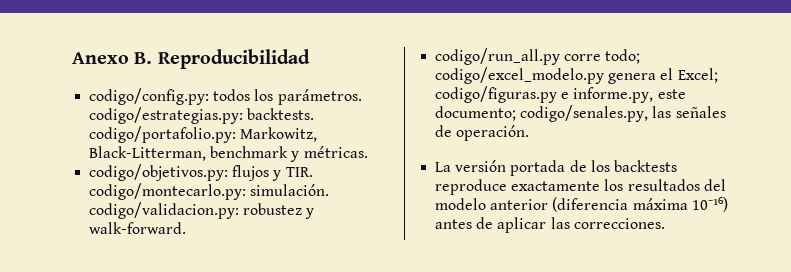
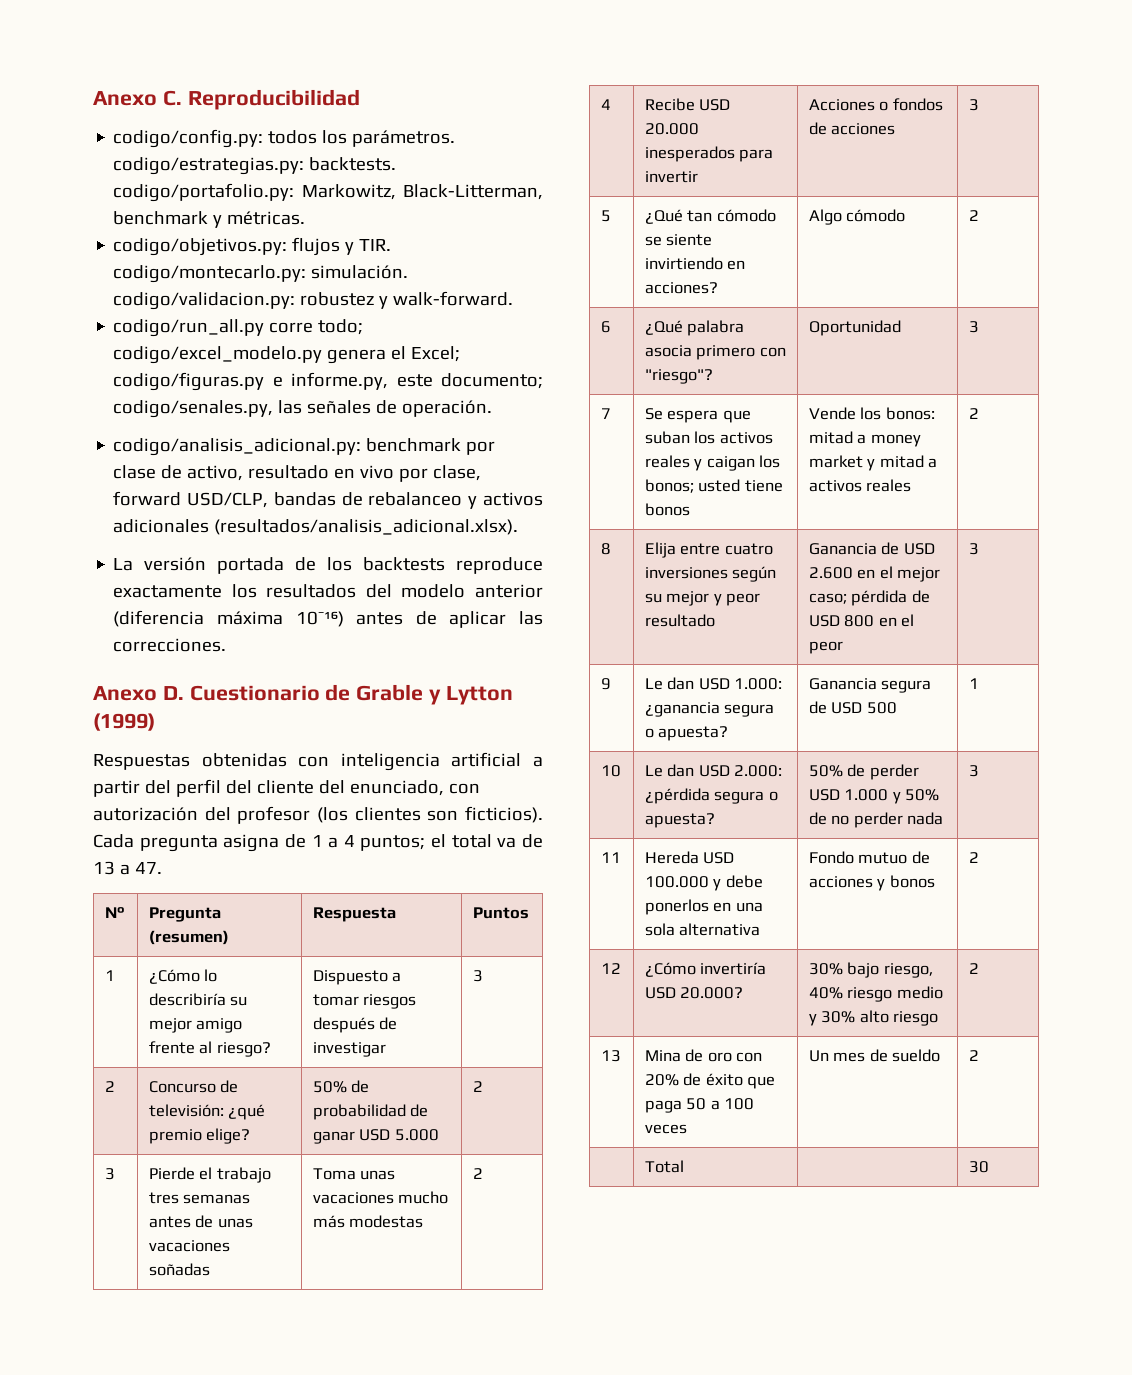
[72,52,153,64] Anexo B. -> [93,90,182,106] Anexo C.
(530, 133) none -> [113,438,496,456] [113,465,482,482] [113,491,543,509] [113,519,519,535] // codigo/analisis_adicional.py: benchmark por clase de activo, resultado en vivo por clase, forward USD/CLP, bandas de rebalanceo y activos adicionales (resultados/analisis_adicional.xlsx).
(665, 223) none -> [93,684,513,705] [93,713,155,731] [93,752,543,771] [93,779,480,797] [93,806,543,824] [93,834,543,852] [93,861,162,875] [104,907,124,918] [148,907,221,922] [148,930,229,945] [312,907,396,922] [472,907,529,919] [104,970,115,981] [148,969,218,984] [148,993,248,1006] [148,1018,243,1033] [148,1041,271,1057] [312,970,402,985] [312,994,417,1009] [312,1017,398,1033] [312,1042,386,1057] [472,970,483,982] [104,1081,115,1092] [148,1080,239,1093] [148,1104,266,1120] [148,1128,251,1144] [312,1080,370,1093] [312,1104,429,1120] [312,1129,439,1144] [472,1081,483,1092] [104,1168,115,1180] [148,1167,271,1183] [148,1192,251,1204] [148,1215,253,1228] [148,1240,230,1252] [148,1263,210,1276] [312,1168,396,1180] [312,1191,449,1204] [312,1215,424,1228] [472,1168,483,1179] [600,99,611,110] [644,98,731,111] [644,123,699,135] [644,146,774,162] [644,171,698,183] [808,98,943,111] [808,122,896,135] [968,99,979,111] [600,210,611,222] [644,209,776,224] [644,234,713,246] [644,257,746,270] [644,282,718,294] [808,209,906,225] [968,210,979,221] [600,321,611,333] [644,320,745,336] [644,345,786,360] [644,369,713,384] [808,320,901,336] [968,321,979,333] [600,408,611,419] [644,408,751,423] [644,431,773,444] [644,455,781,471] [644,479,783,493] [644,503,690,516] [808,407,935,420] [808,431,921,447] [808,455,938,471] [808,479,912,492] [968,408,979,419] [600,543,611,555] [644,542,773,558] [644,566,777,582] [644,591,761,606] [644,614,715,627] [808,542,935,555] [808,566,941,582] [808,590,930,606] [808,614,915,627] [808,641,843,654] [968,543,979,555] [600,678,611,690] [644,677,783,690] [644,702,775,717] [644,726,729,741] [808,678,932,693] [808,701,897,714] [968,678,979,689] [600,765,621,777] [644,764,783,777] [644,788,778,804] [644,813,715,828] [808,764,919,780] [808,789,940,804] [808,812,944,828] [968,765,979,777] [600,852,621,863] [644,851,735,864] [644,875,763,891] [644,899,763,915] [644,923,761,936] [808,851,930,864] [808,875,935,891] [968,852,979,863] [600,963,621,974] [644,962,767,977] [644,987,744,999] [808,962,933,978] [808,986,943,1002] [808,1010,939,1026] [968,963,979,974] [600,1050,621,1062] [644,1049,763,1062] [644,1073,776,1089] [644,1098,755,1113] [644,1124,687,1134] [808,1049,941,1062] [968,1050,979,1061] [644,1160,684,1173] [968,1161,989,1173] // Anexo D. Cuestionario de Grable y Lytton (1999) // Respuestas obtenidas con inteligencia artificial a partir del perfil del cliente del enunciado, con autorización del profesor (los clientes son ficticios). Cada pregunta asigna de 1 a 4 puntos; el total va de 13 a 47. // N° | Pregunta (resumen) | Respuesta | Puntos // 1 | ¿Cómo lo describiría su mejor amigo frente al riesgo? | Dispuesto a tomar riesgos después de investigar | 3 // 2 | Concurso de televisión: ¿qué premio elige? | 50% de probabilidad de ganar USD 5.000 | 2 // 3 | Pierde el trabajo tres semanas antes de unas vacaciones soñadas | Toma unas vacaciones mucho más modestas | 2 // 4 | Recibe USD 20.000 inesperados para invertir | Acciones o fondos de acciones | 3 // 5 | ¿Qué tan cómodo se siente invirtiendo en acciones? | Algo cómodo | 2 // 6 | ¿Qué palabra asocia primero con "riesgo"? | Oportunidad | 3 // 7 | Se espera que suban los activos reales y caigan los bonos; usted tiene bonos | Vende los bonos: mitad a money market y mitad a activos reales | 2 // 8 | Elija entre cuatro inversiones según su mejor y peor resultado | Ganancia de USD 2.600 en el mejor caso; pérdida de USD 800 en el peor | 3 // 9 | Le dan USD 1.000: ¿ganancia segura o apuesta? | Ganancia segura de USD 500 | 1 // 10 | Le dan USD 2.000: ¿pérdida segura o apuesta? | 50% de perder USD 1.000 y 50% de no perder nada | 3 // 11 | Hereda USD 100.000 y debe ponerlos en una sola alternativa | Fondo mutuo de acciones y bonos | 2 // 12 | ¿Cómo invertiría USD 20.000? | 30% bajo riesgo, 40% riesgo medio y 30% alto riesgo | 2 // 13 | Mina de oro con 20% de éxito que paga 50 a 100 veces | Un mes de sueldo | 2 // | Total | | 30

